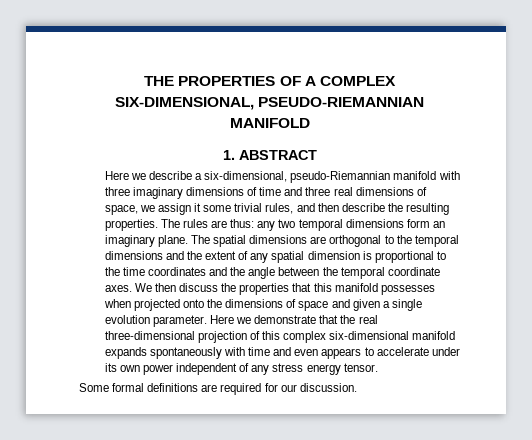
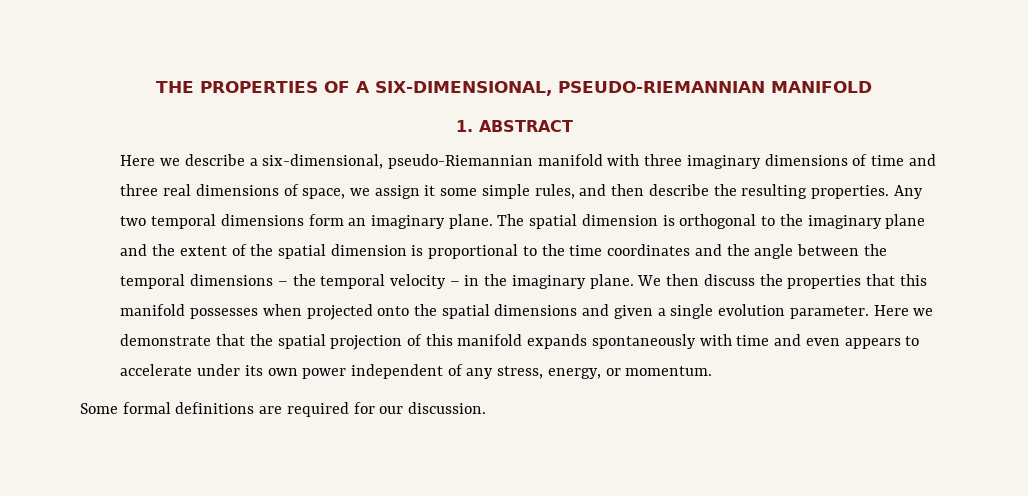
[319,76,396,86] COMPLEX -> (371, 87) none
[234,203,263,212] trivial -> [481,184,530,199] simple
[160,219,276,231] The rules are thus: any -> [893,185,923,199] Any
[249,235,327,244] dimensions are -> [581,214,675,226] dimension is
[414,235,459,247] [104,251,163,260] temporal dimensions -> [807,214,926,229] imaginary plane
[250,253,269,263] any -> [250,244,274,256] the
[387,267,440,276] [104,285,132,292] coordinate axes. -> [190,274,634,289] dimensions – the temporal velocity – in the imaginary plane.
[225,299,329,311] dimensions of space -> [441,304,578,319] spatial dimensions
[358,315,378,324] [104,331,195,340] real three-dimensional -> [277,334,326,349] spatial
[283,331,410,343] complex six-dimensional -> (453, 340) none
[272,363,378,375] stress energy tensor. -> [497,366,713,379] stress, energy, or momentum.

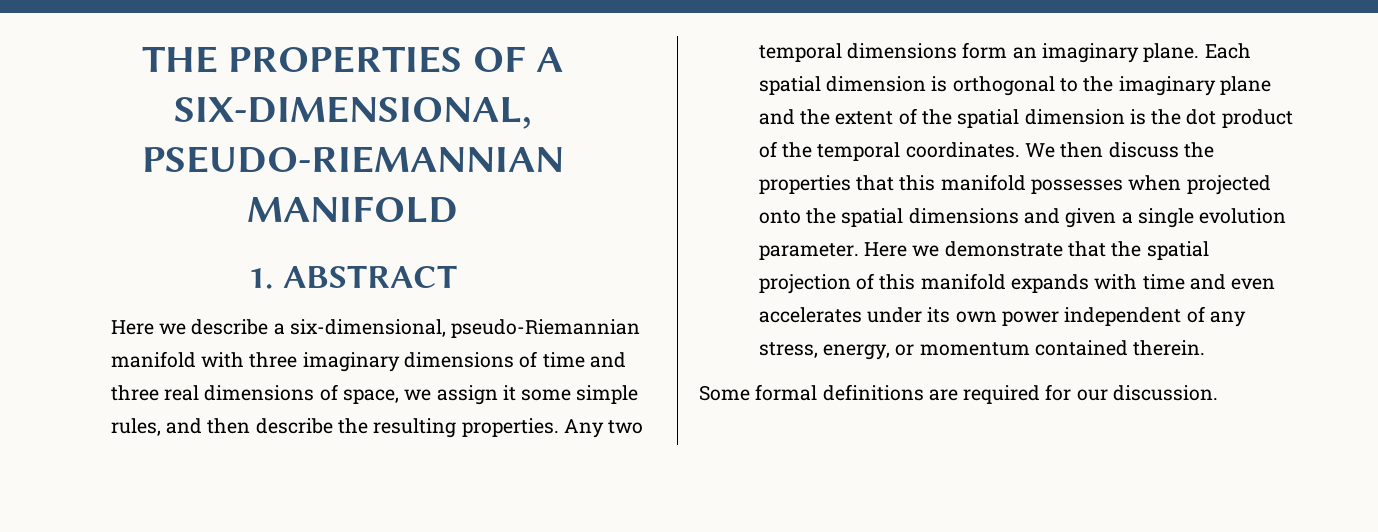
[497,214,525,226] The -> [1204,43,1251,59] Each
[428,244,887,259] [120,274,634,289] proportional to the time coordinates and the angle between the temporal dimensions – the temporal velocity – in the imaginary plane. -> [1151,109,1293,128] [758,141,1020,161] the dot product of the temporal coordinates.
[591,334,696,349] spontaneously -> (1089, 283) none
[844,336,920,349] [120,364,193,376] appears to accelerate -> [758,307,862,323] accelerates
[625,366,713,376] momentum. -> [919,340,1206,356] momentum contained therein.

